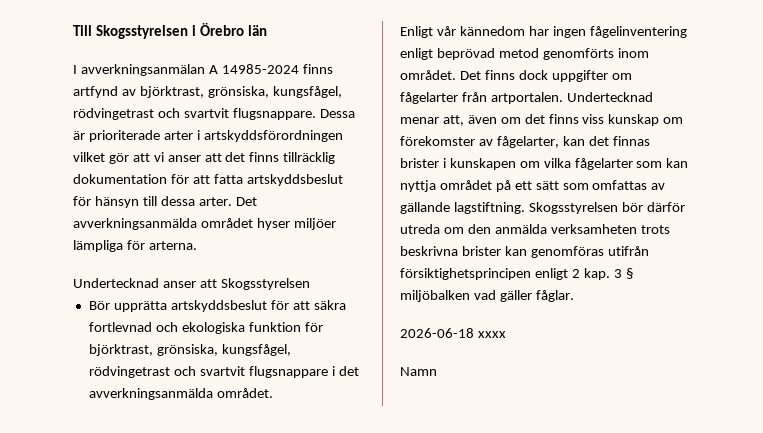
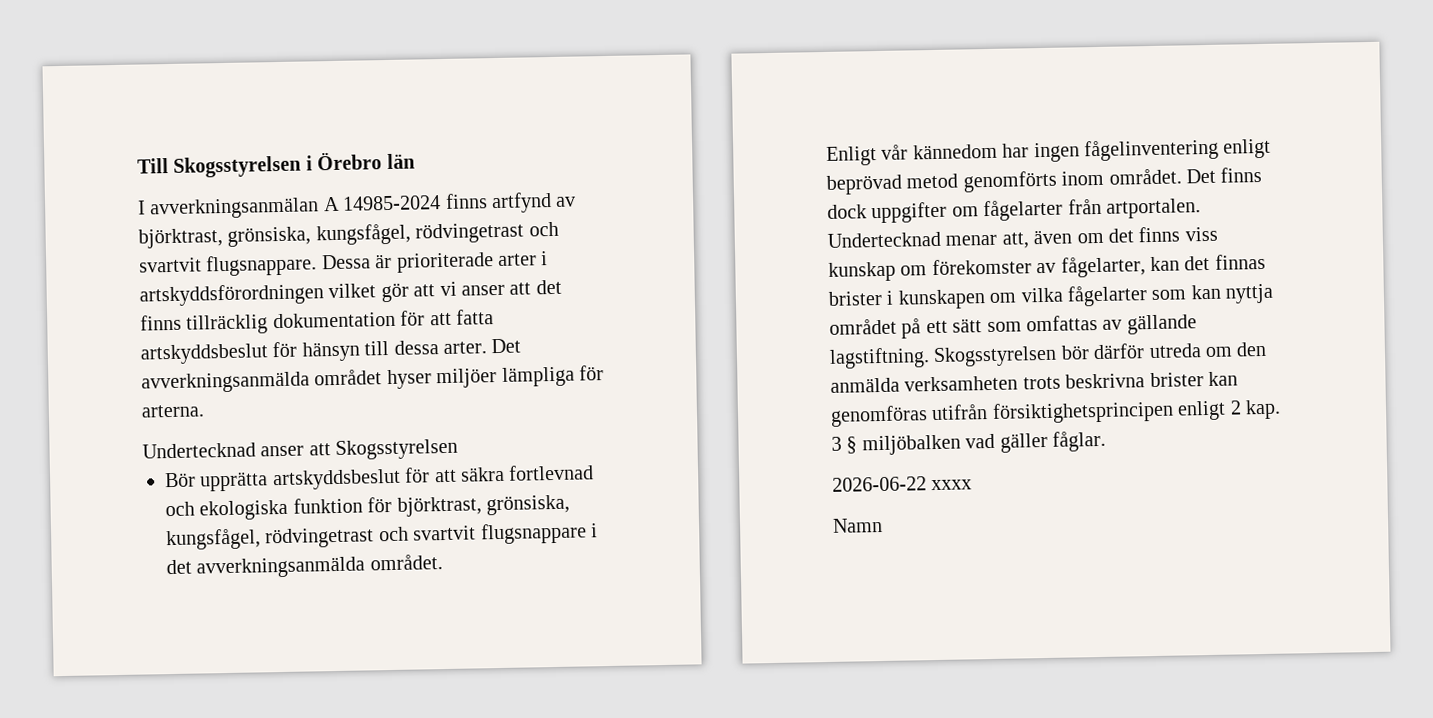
[400,328,474,338] 2026-06-18 -> [832,476,927,492] 2026-06-22

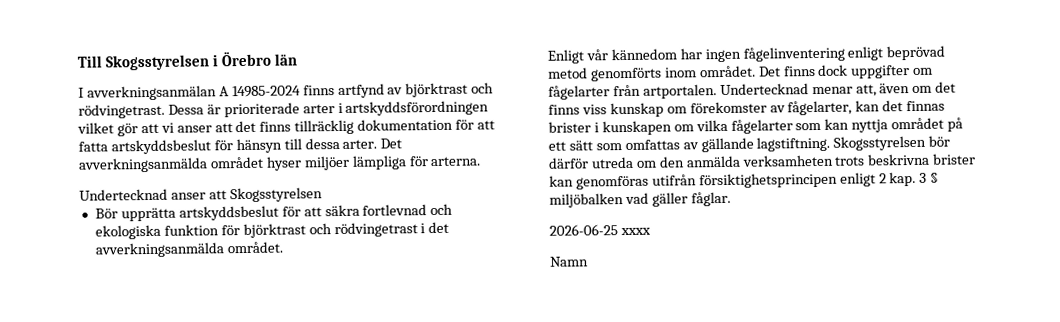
[138,221,559,249] [139,254,318,277] björktrast, grönsiska, kungsfågel, rödvingetrast och svartvit flugsnappare. -> [405,82,495,98] [78,103,165,119] björktrast och rödvingetrast.
[396,494,570,517] [166,522,587,551] björktrast, grönsiska, kungsfågel, rödvingetrast och svartvit flugsnappare -> [242,222,418,239] björktrast och rödvingetrast
[832,476,927,492] 2026-06-22 -> [549,224,618,236] 2026-06-25

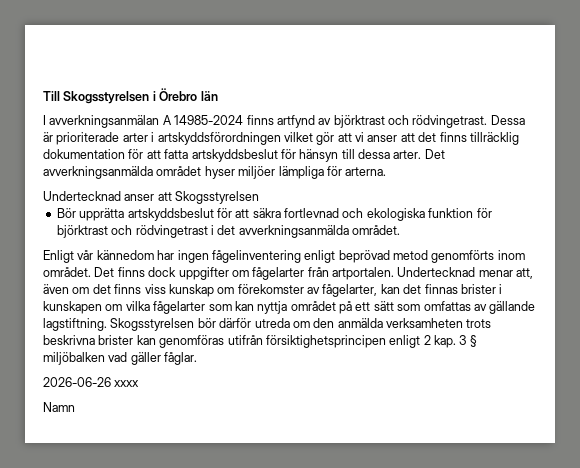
[549,224,618,236] 2026-06-25 -> [43,377,111,387] 2026-06-26

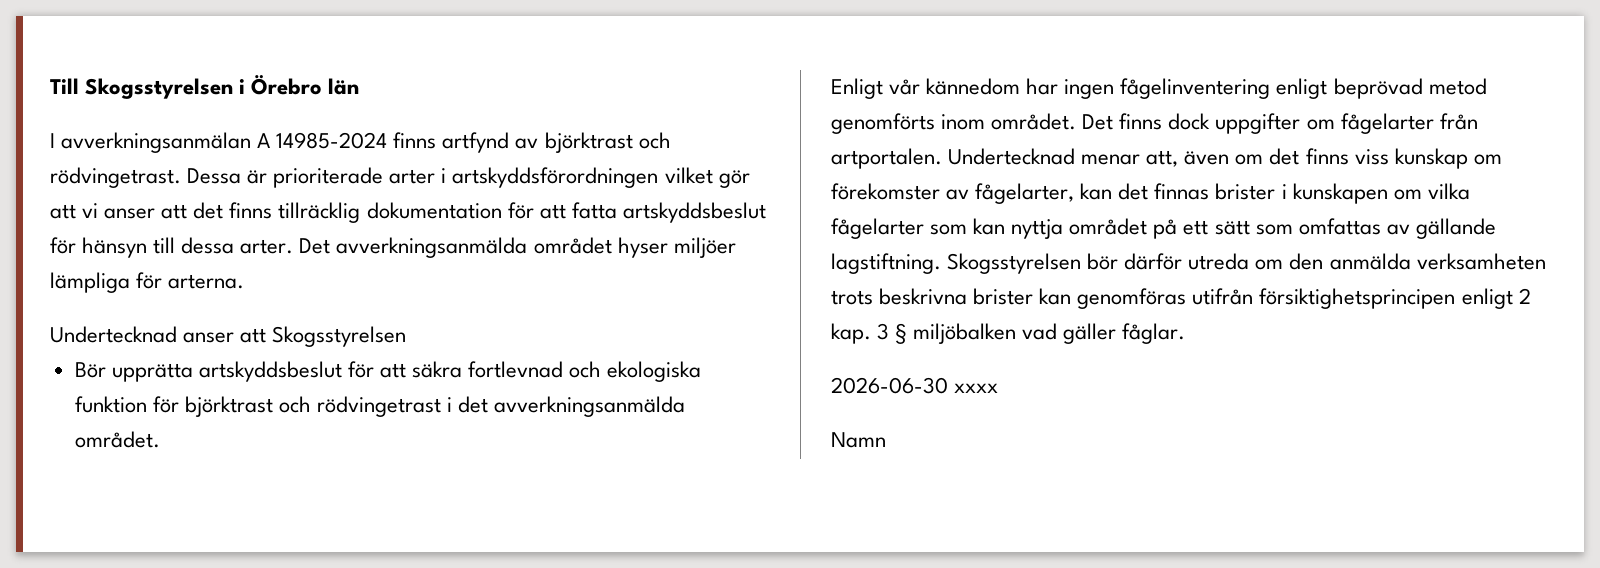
[43,377,111,387] 2026-06-26 -> [831,377,948,394] 2026-06-30

